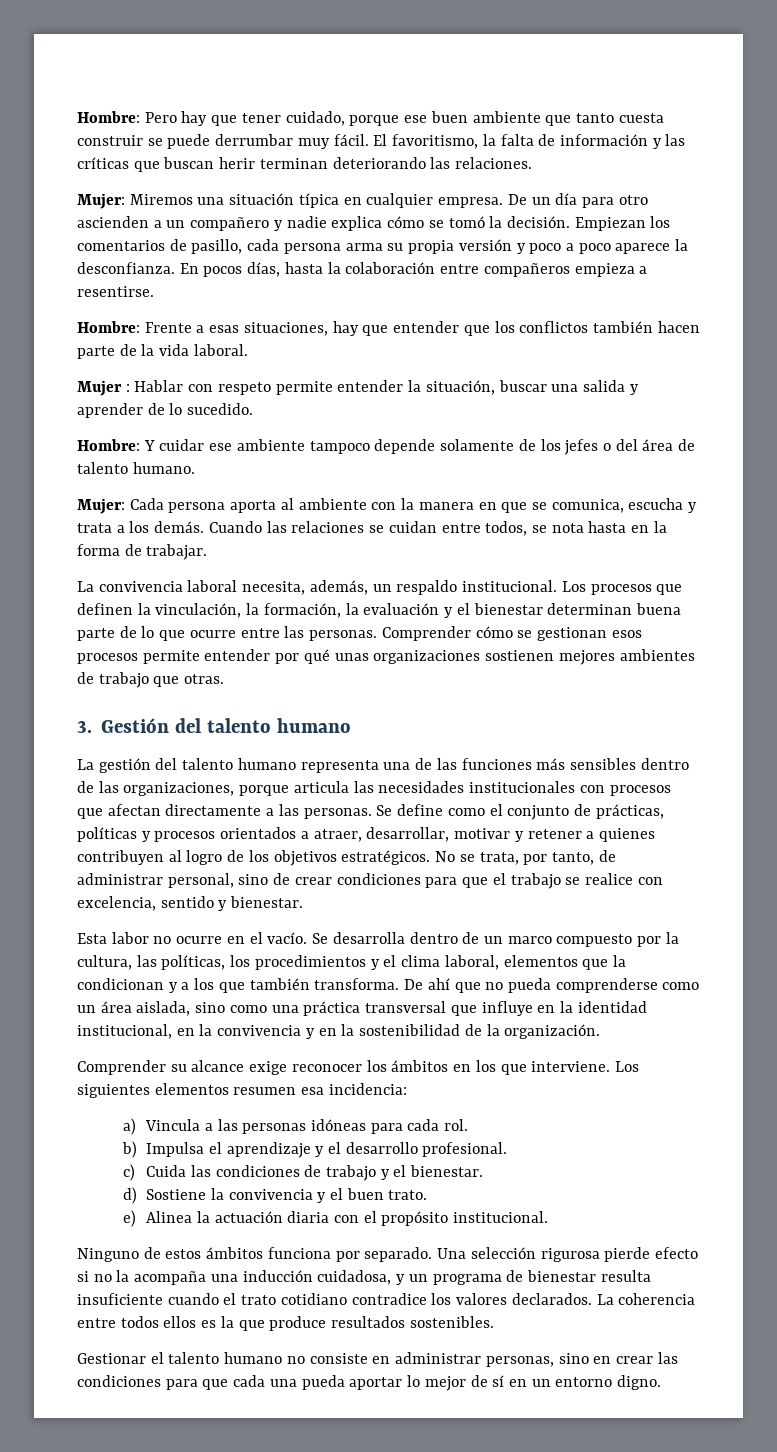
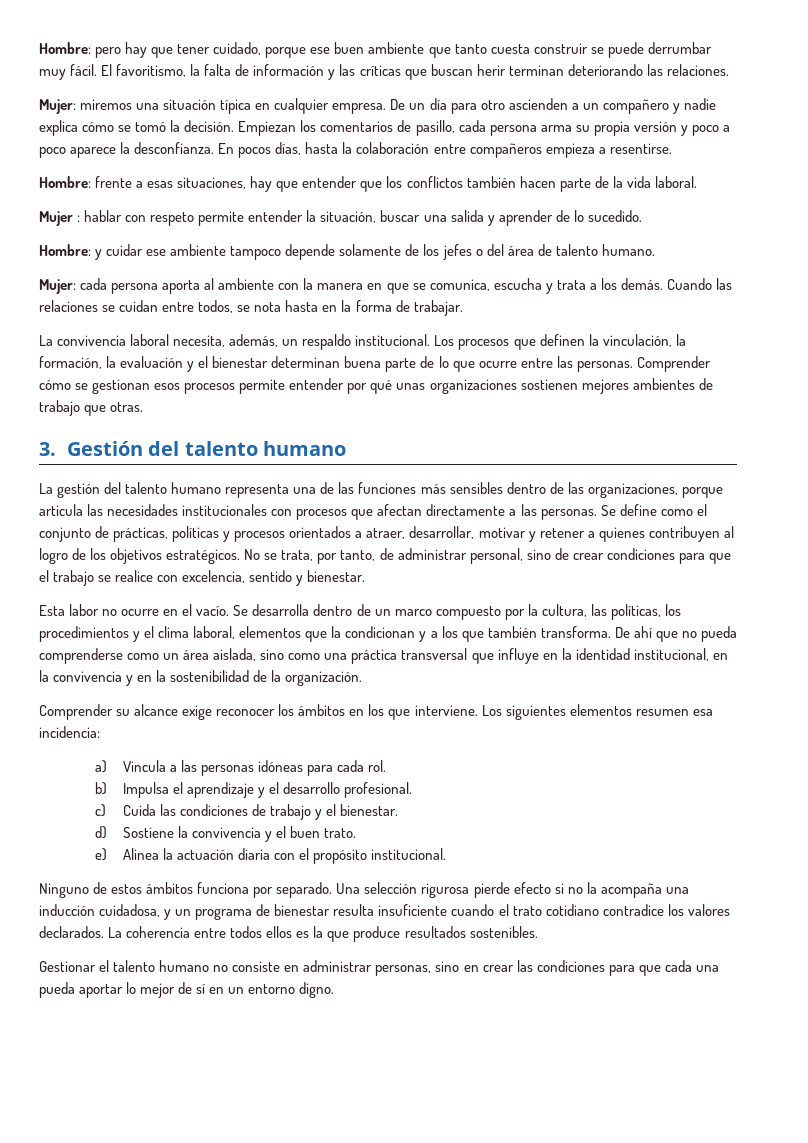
[77,111,177,123] Hombre: Pero -> [39,42,122,58] Hombre: pero
[129,194,193,205] Miremos -> [80,99,133,110] miremos
[144,322,192,333] Frente -> [95,176,133,188] frente
[134,380,184,392] Hablar -> [84,210,123,222] hablar
[143,440,155,451] Y -> [95,249,103,260] y
[129,498,164,510] Cada -> [80,278,108,290] cada

